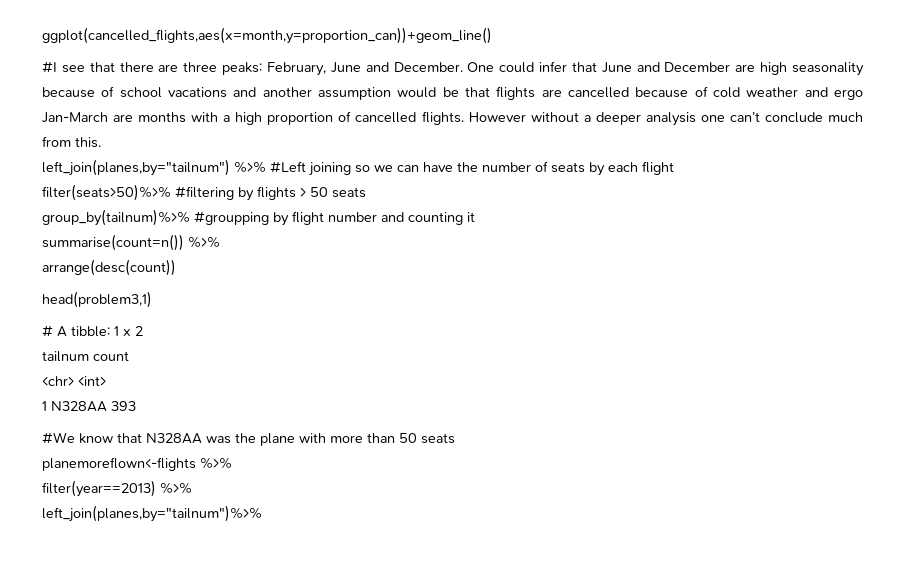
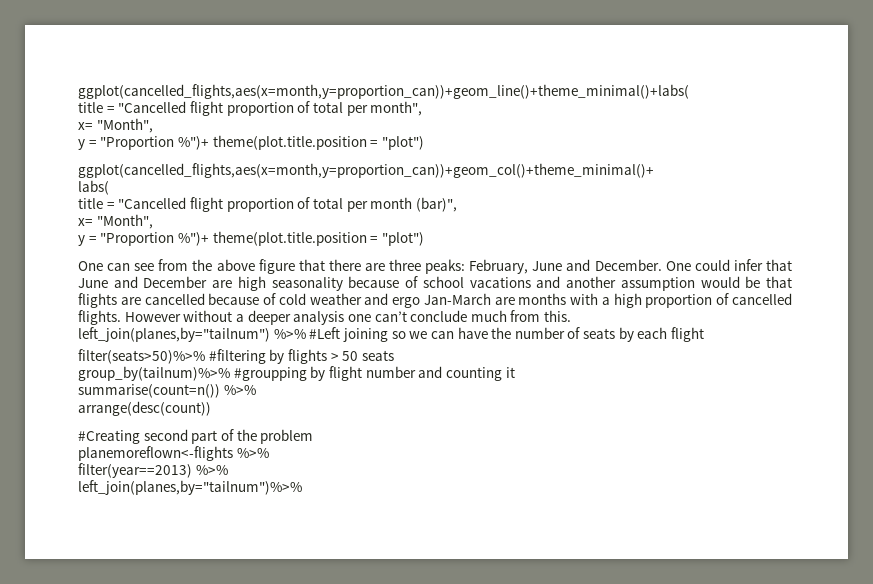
[42,27,492,44] [42,61,85,73] ggplot(cancelled_flights,aes(x=month,y=proportion_can))+geom_line() // #I see -> [78,84,689,99] [78,101,423,116] [78,118,153,133] [78,135,424,150] [78,163,654,178] [78,180,109,195] [78,197,457,212] [78,214,153,229] [78,231,424,246] [78,259,295,274] ggplot(cancelled_flights,aes(x=month,y=proportion_can))+geom_line()+theme_minimal()+labs( // title = "Cancelled flight proportion of total per month", // x= "Month", // y = "Proportion %")+ theme(plot.title.position = "plot") // ggplot(cancelled_flights,aes(x=month,y=proportion_can))+geom_col()+theme_minimal()+ // labs( // title = "Cancelled flight proportion of total per month (bar)", // x= "Month", // y = "Proportion %")+ theme(plot.title.position = "plot") // One can see from the above figure
[42,291,152,308] [42,325,143,337] [42,351,129,362] [42,376,106,386] [42,401,136,412] [42,432,455,446] head(problem3,1) // # A tibble: 1 x 2 // tailnum count // <chr> <int> // 1 N328AA 393 // #We know that N328AA was the plane with more than 50 seats -> [78,429,314,444] #Creating second part of the problem

